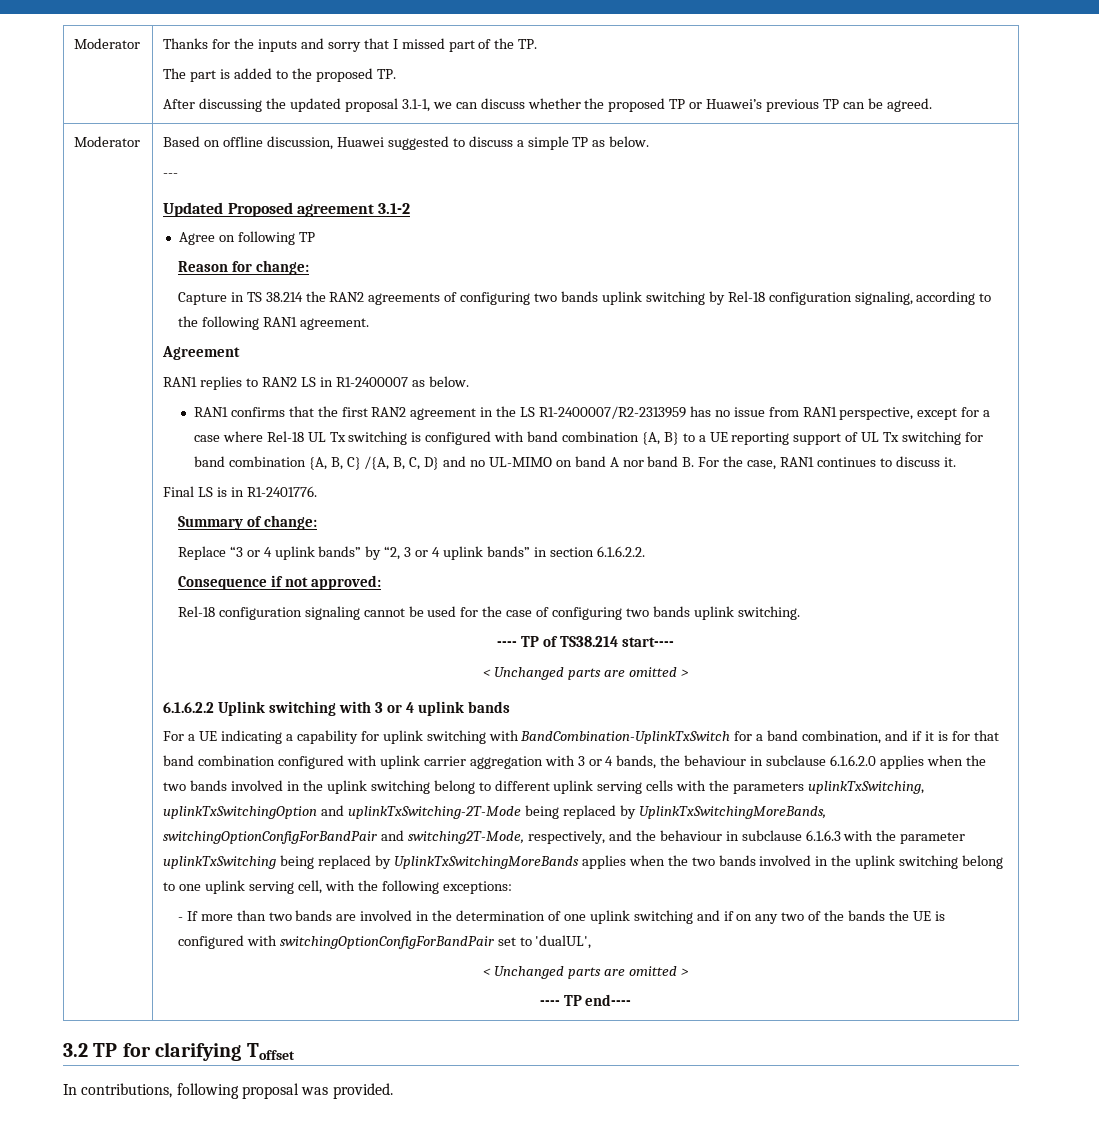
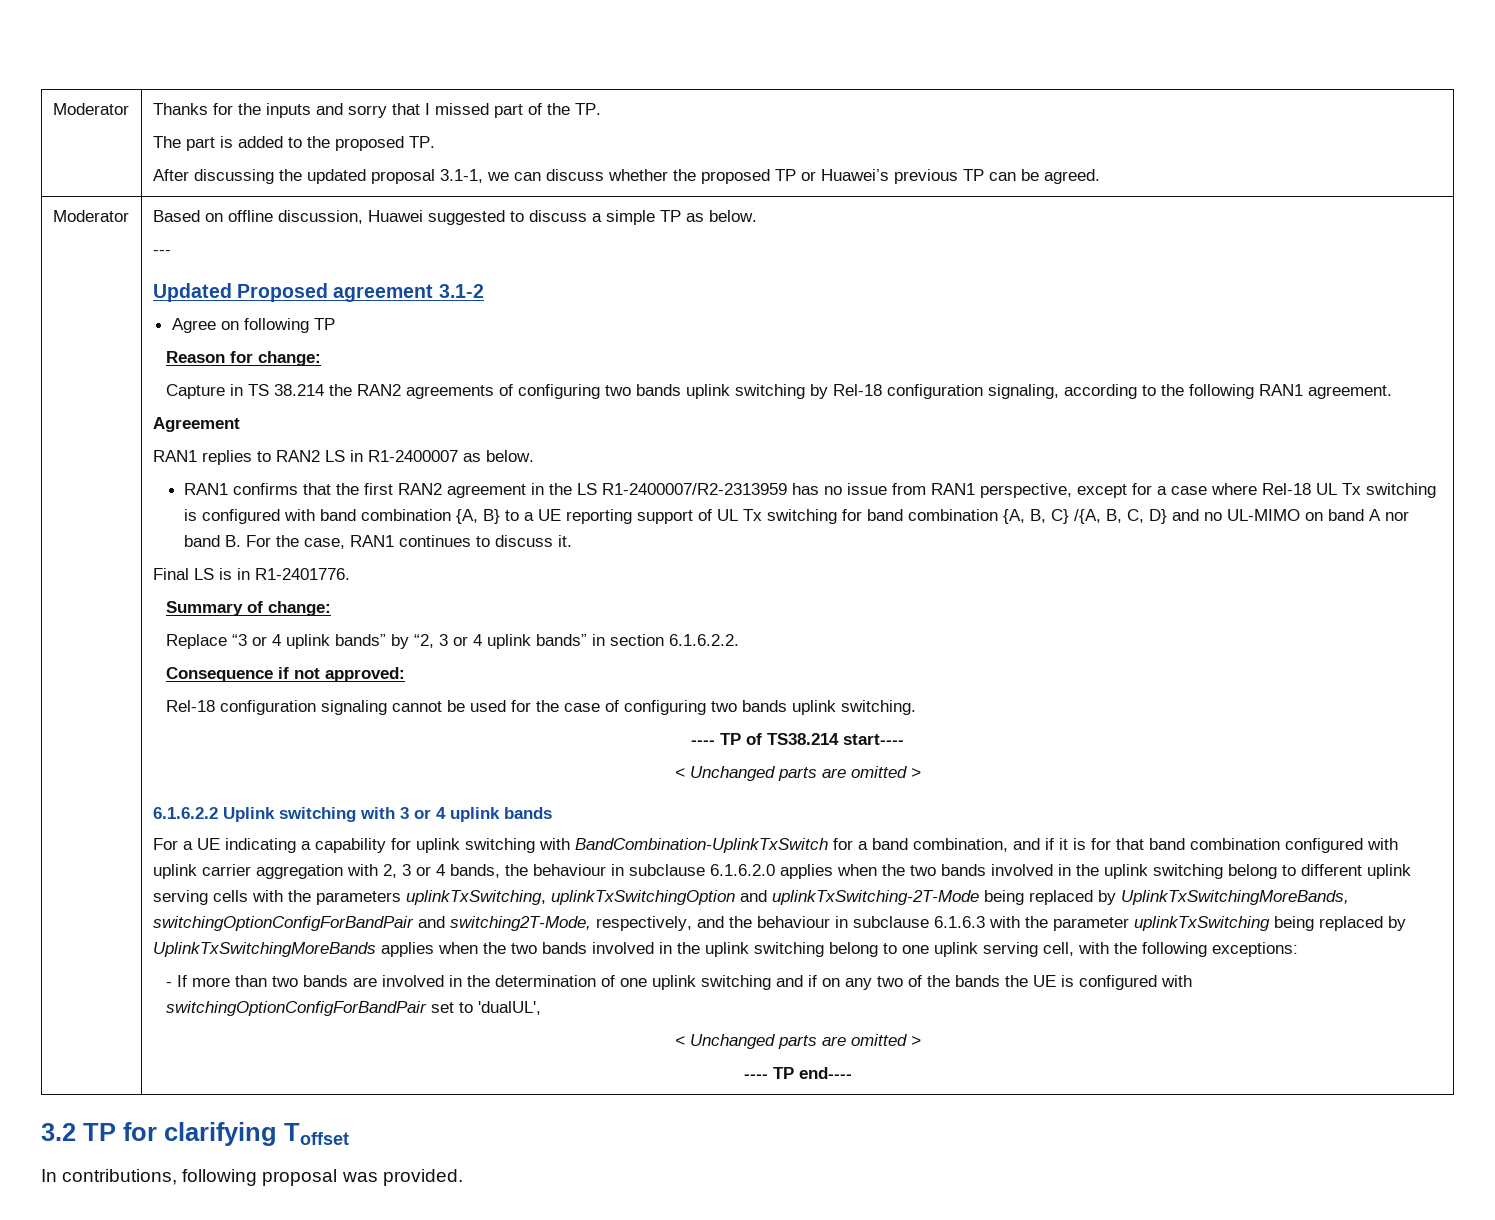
(575, 760) none -> [382,864,397,878] 2,

